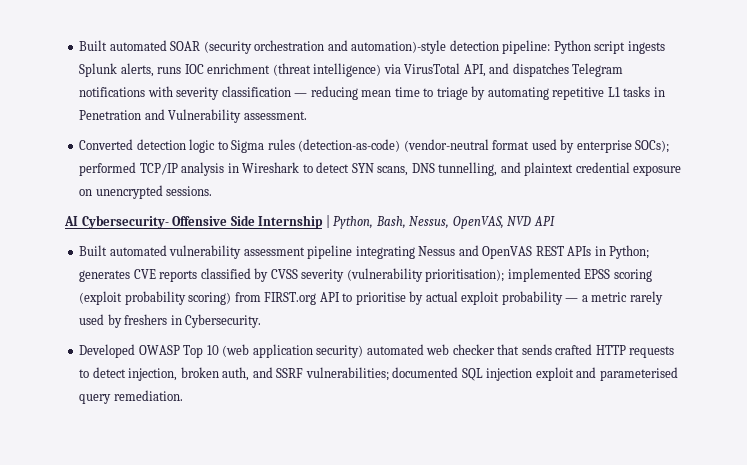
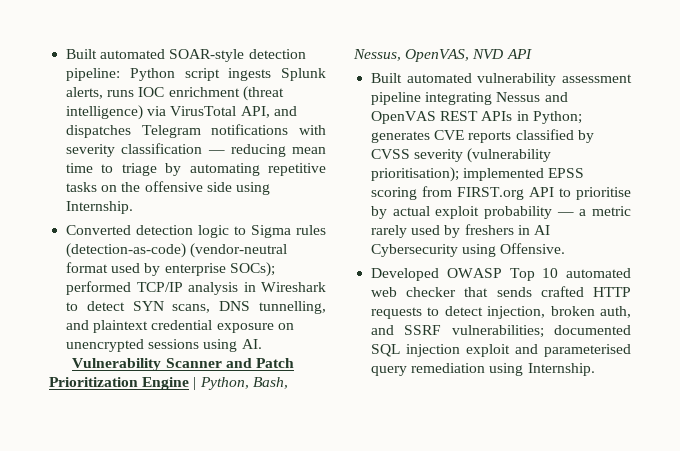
[79,40,447,54] Built automated SOAR (security orchestration and automation)-style -> [66,49,245,62] Built automated SOAR-style
[607,86,665,97] [79,109,307,123] L1 tasks in Penetration and Vulnerability assessment. -> [66,181,270,195] [66,201,134,214] tasks on the offensive side using Internship.
[166,186,213,196] [64,215,324,229] sessions. // AI Cybersecurity- Offensive Side Internship -> [148,339,262,352] [72,358,294,371] [49,377,190,390] sessions using AI. // Vulnerability Scanner and Patch Prioritization Engine
[79,291,232,305] (exploit probability scoring) -> (418, 193) none
[185,314,262,328] Cybersecurity. -> [533,225,550,235] [371,243,566,257] AI Cybersecurity using Offensive.
[222,344,364,358] (web application security) -> (559, 273) none
[113,390,183,401] remediation. -> [411,363,595,376] remediation using Internship.

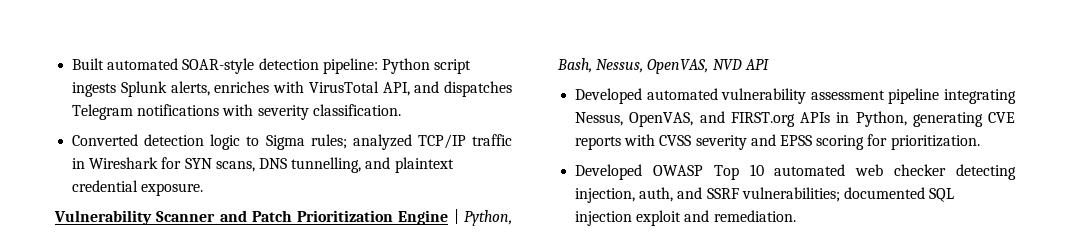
[107,86,284,101] [66,105,167,120] runs IOC enrichment (threat intelligence) via -> [214,81,305,93] enriches with
[121,143,326,157] [66,163,326,176] [66,181,270,195] [66,201,134,214] classification — reducing mean time to triage by automating repetitive tasks on the offensive side using Internship. -> [312,104,401,116] classification.
[296,225,326,235] [66,243,288,258] [66,262,275,277] [66,281,326,295] [66,301,125,311] rules (detection-as-code) (vendor-neutral format used by enterprise SOCs); performed TCP/IP analysis in Wireshark to detect -> [310,134,512,150] [72,157,182,169] rules; analyzed TCP/IP traffic in Wireshark for
[216,323,294,333] [66,339,262,352] exposure on unencrypted sessions using AI. -> [141,183,204,196] exposure.
[371,73,403,83] Built -> [575,88,643,104] Developed
[496,92,568,102] [371,111,582,124] [371,129,594,143] [371,148,552,163] [371,167,585,182] [371,186,631,200] [371,206,631,219] [371,224,550,238] [371,243,566,257] Nessus and OpenVAS REST APIs in Python; generates CVE reports classified by CVSS severity (vulnerability prioritisation); implemented EPSS scoring from FIRST.org API to prioritise by actual exploit probability — a metric rarely used by freshers in AI Cybersecurity using Offensive. -> [575,111,1015,127] [575,134,980,150] Nessus, OpenVAS, and FIRST.org APIs in Python, generating CVE reports with CVSS severity and EPSS scoring for prioritization.
[464,286,631,297] [371,306,595,319] that sends crafted HTTP requests to detect injection, broken -> [956,164,1016,180] [575,188,636,203] detecting injection,
[544,344,631,357] [371,363,595,376] parameterised query remediation using Internship. -> [713,210,796,222] remediation.

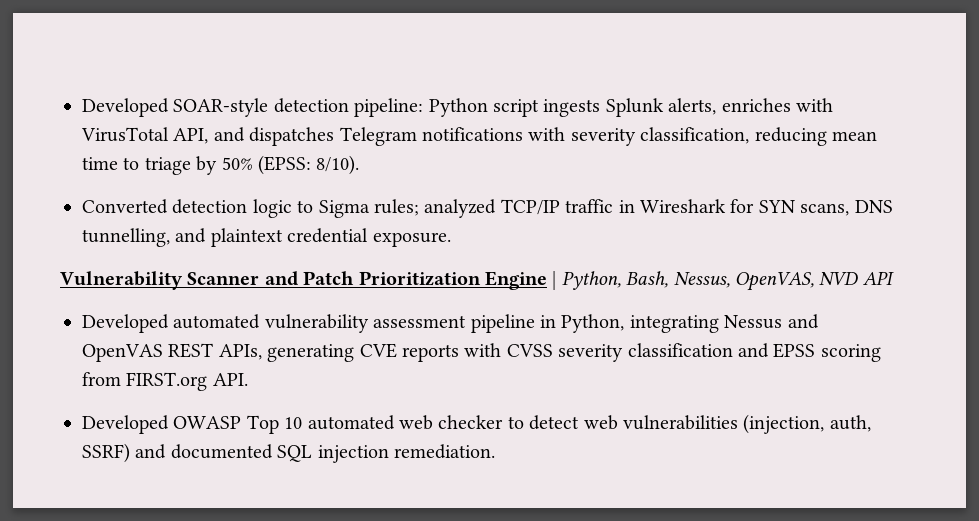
[72,58,179,70] Built automated -> [82,98,169,117] Developed
[312,104,401,116] classification. -> [640,127,877,146] [82,155,360,175] classification, reducing mean time to triage by 50% (EPSS: 8/10).
[944,89,1016,104] [575,111,907,127] integrating Nessus, OpenVAS, and FIRST.org APIs in Python, -> [540,314,819,333] [82,343,262,362] in Python, integrating Nessus and OpenVAS REST APIs,
(747, 142) none -> [627,343,733,357] classification
[867,134,980,150] for prioritization. -> [82,372,248,391] from FIRST.org API.
[956,164,1016,180] [575,187,840,203] detecting injection, auth, and SSRF vulnerabilities; -> [507,414,871,434] [82,443,167,463] to detect web vulnerabilities (injection, auth, SSRF) and
[636,210,710,226] exploit and -> (389, 454) none

